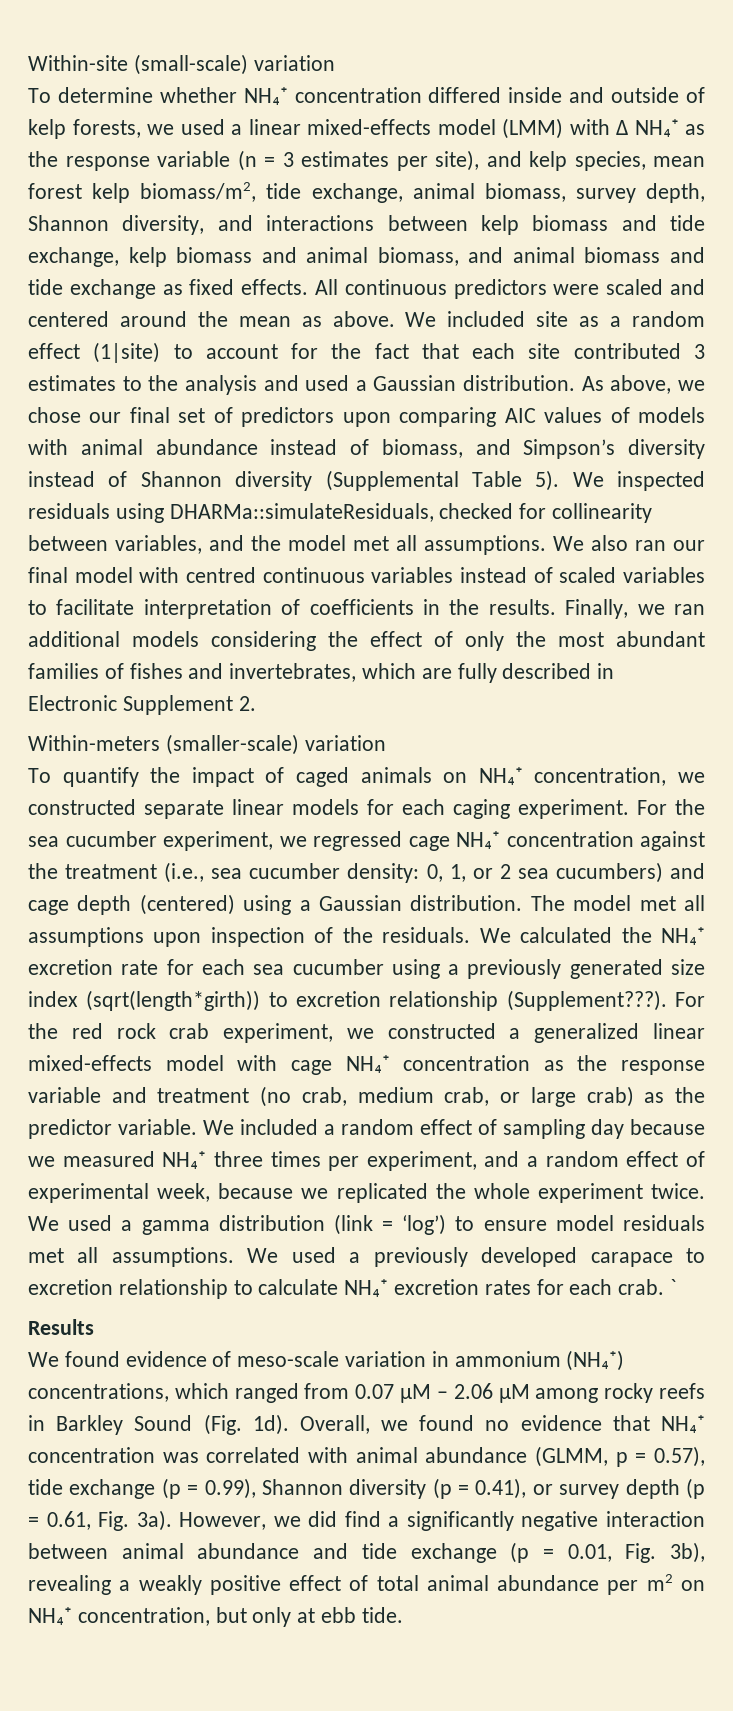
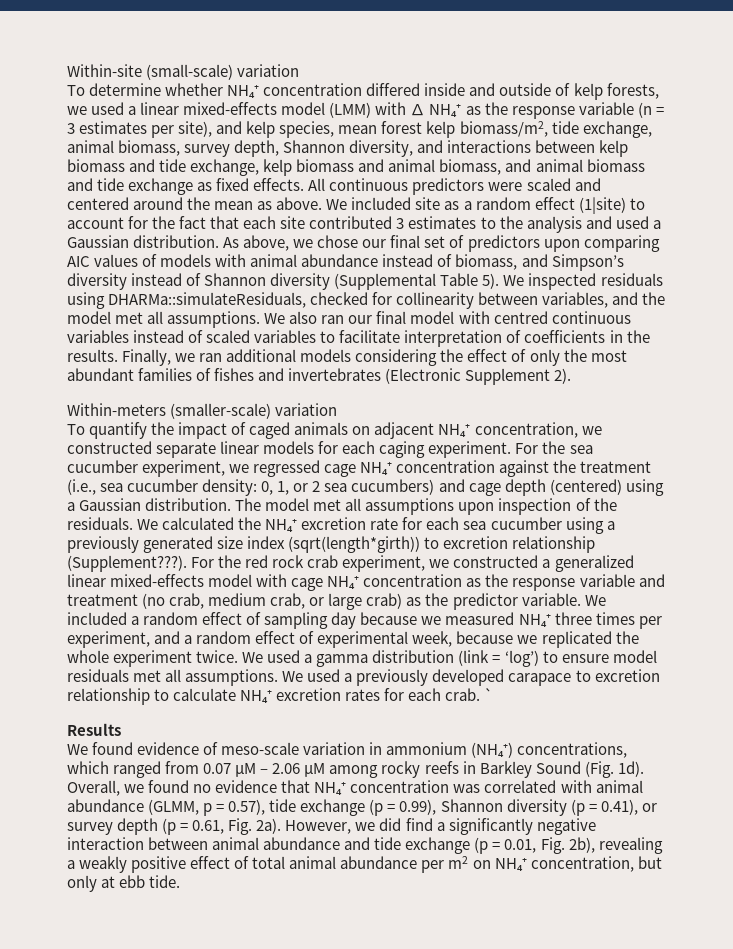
[229,663,615,683] [28,695,256,715] invertebrates, which are fully described in Electronic Supplement 2. -> [288,368,572,385] invertebrates (Electronic Supplement 2).
(468, 777) none -> [374,422,435,439] adjacent
[136,1510,172,1531] 3a). -> [256,818,282,834] 2a).
[670,1542,706,1563] 3b), -> [568,837,595,853] 2b),

